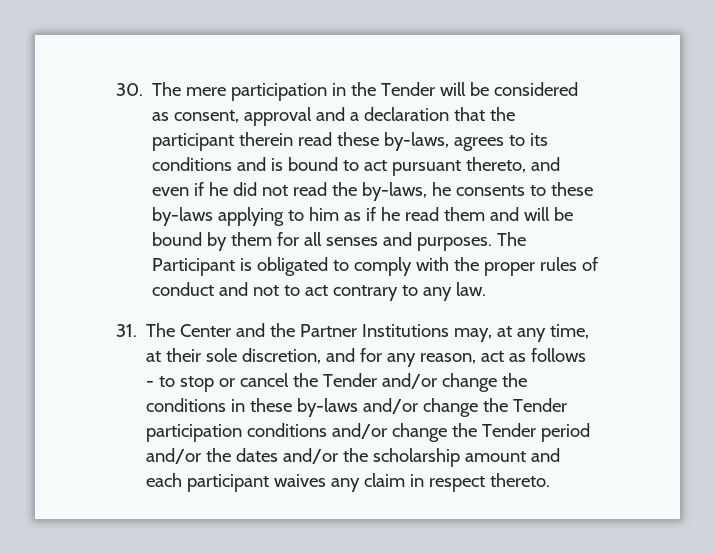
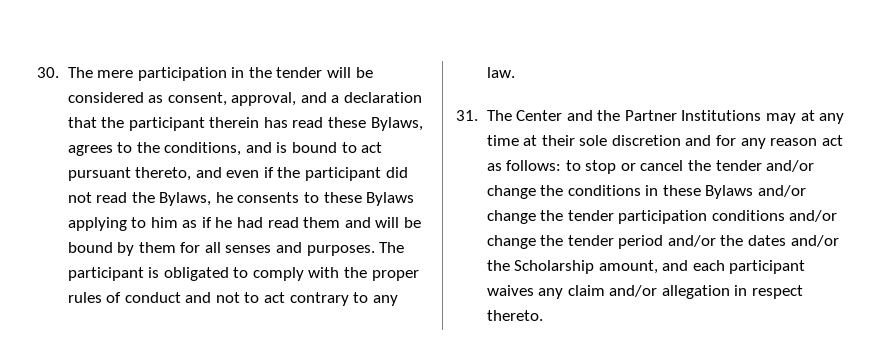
[381,82,436,96] Tender -> [276,67,323,78] tender
[244,107,313,126] approval -> [231,92,297,106] approval,
(294, 139) none -> [263,117,288,128] has
[384,132,450,151] by-laws, -> [370,117,423,131] Bylaws,
[530,133,549,146] [152,157,233,171] its conditions -> [136,142,242,156] the conditions,
[209,182,229,196] he -> [277,167,382,181] the participant
[362,182,428,201] by-laws, -> [159,192,212,206] Bylaws,
[152,207,214,226] by-laws -> [366,192,415,206] Bylaws
(401, 214) none -> [237,217,264,228] had
[152,258,236,276] Participant -> [67,267,144,281] participant
[454,328,493,342] may, -> [766,113,797,124] may
[550,324,590,339] time, -> [486,135,519,146] time
[242,348,322,364] discretion, -> [611,135,681,146] discretion
[420,353,477,364] reason, -> [770,138,818,146] reason
[531,348,587,362] [146,381,155,387] follows - -> [506,160,562,171] follows:
[323,373,378,387] Tender -> [715,160,762,171] tender
[297,398,568,417] by-laws and/or change the Tender -> [705,185,807,199] [486,210,614,224] Bylaws and/or change the tender
[482,423,537,437] Tender -> [567,235,614,246] tender
[373,448,527,467] scholarship amount -> [514,260,658,274] Scholarship amount,
(406, 480) none -> [609,285,730,299] and/or allegation

